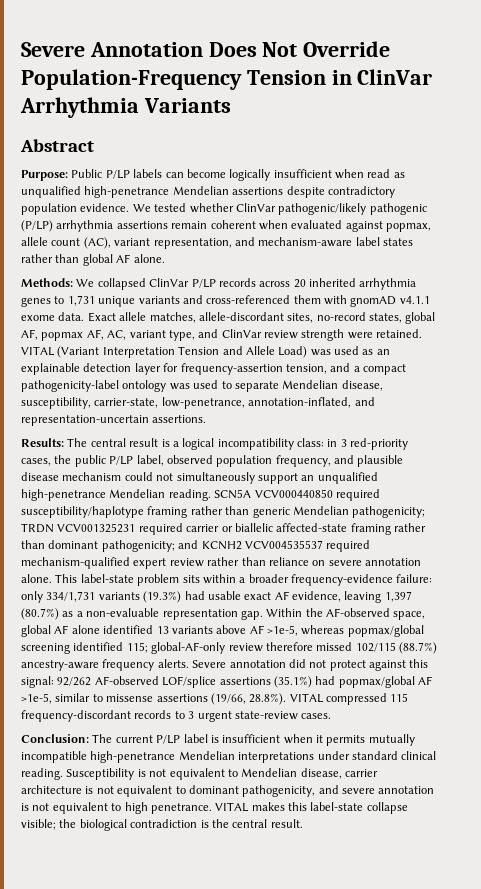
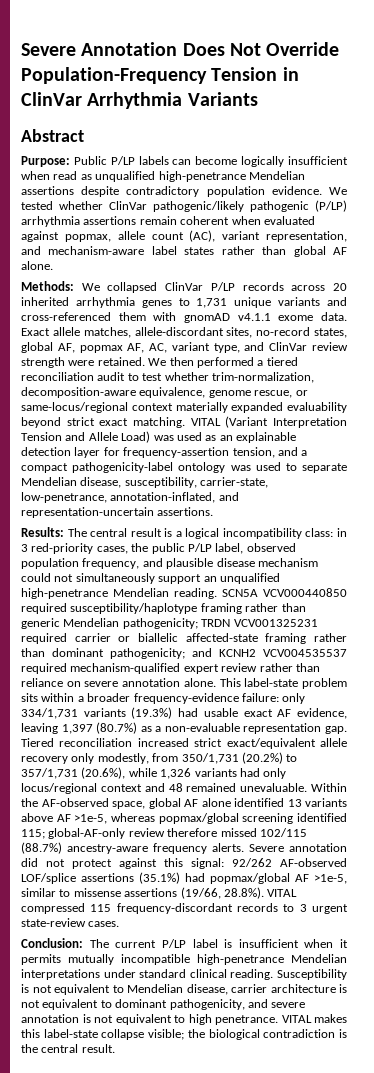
(423, 333) none -> [148,357,298,368] [21,372,314,383] [21,387,308,398] [21,402,347,413] [21,417,185,428] We then performed a tiered reconciliation audit to test whether trim-normalization, decomposition-aware equivalence, genome rescue, or same-locus/regional context materially expanded evaluability beyond strict exact matching.
(263, 615) none -> [21,738,347,749] [21,752,298,764] [21,767,287,779] [21,783,308,794] Tiered reconciliation increased strict exact/equivalent allele recovery only modestly, from 350/1,731 (20.2%) to 357/1,731 (20.6%), while 1,326 variants had only locus/regional context and 48 remained unevaluable.

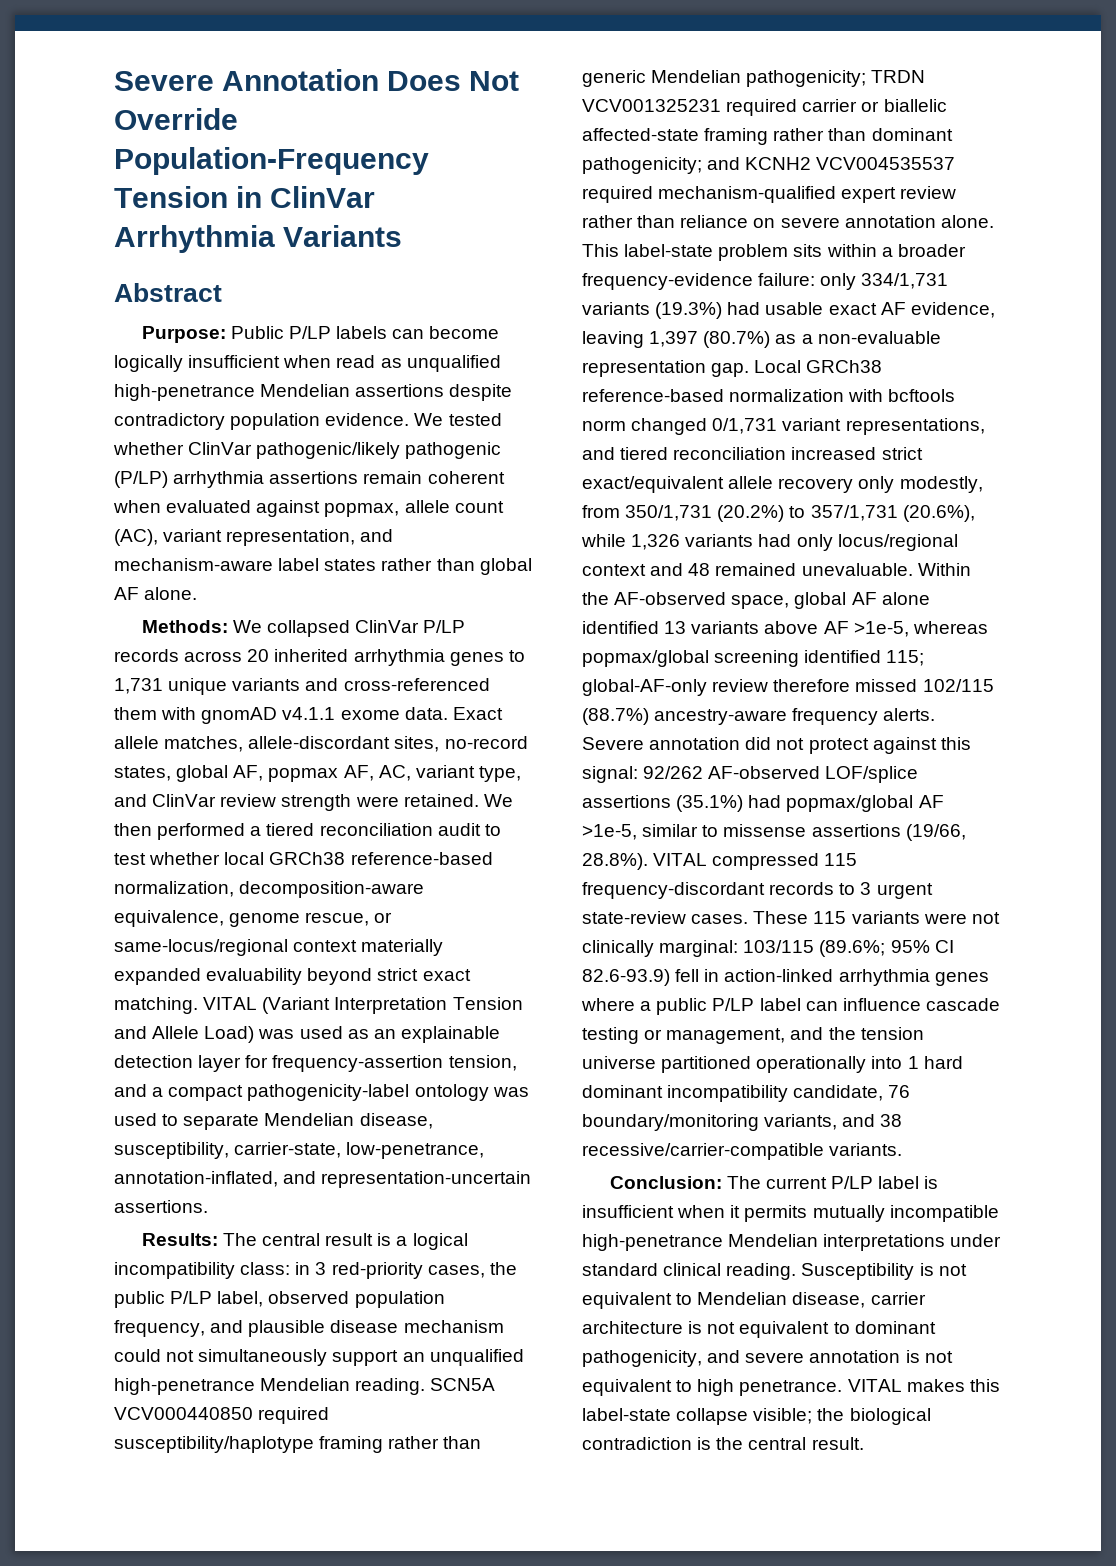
[211,372,314,383] trim-normalization, -> [224,852,493,865] [114,881,234,897] local GRCh38 reference-based normalization,
[21,738,54,747] Tiered -> [754,360,883,373] [582,389,956,402] [582,418,985,435] [582,447,669,460] Local GRCh38 reference-based normalization with bcftools norm changed 0/1,731 variant representations, and tiered
(120, 924) none -> [753,911,1000,924] [582,940,954,957] [582,969,989,986] [581,998,1000,1015] [582,1027,924,1044] [582,1056,963,1073] [582,1085,911,1102] [582,1114,903,1131] [582,1143,903,1160] These 115 variants were not clinically marginal: 103/115 (89.6%; 95% CI 82.6-93.9) fell in action-linked arrhythmia genes where a public P/LP label can influence cascade testing or management, and the tension universe partitioned operationally into 1 hard dominant incompatibility candidate, 76 boundary/monitoring variants, and 38 recessive/carrier-compatible variants.

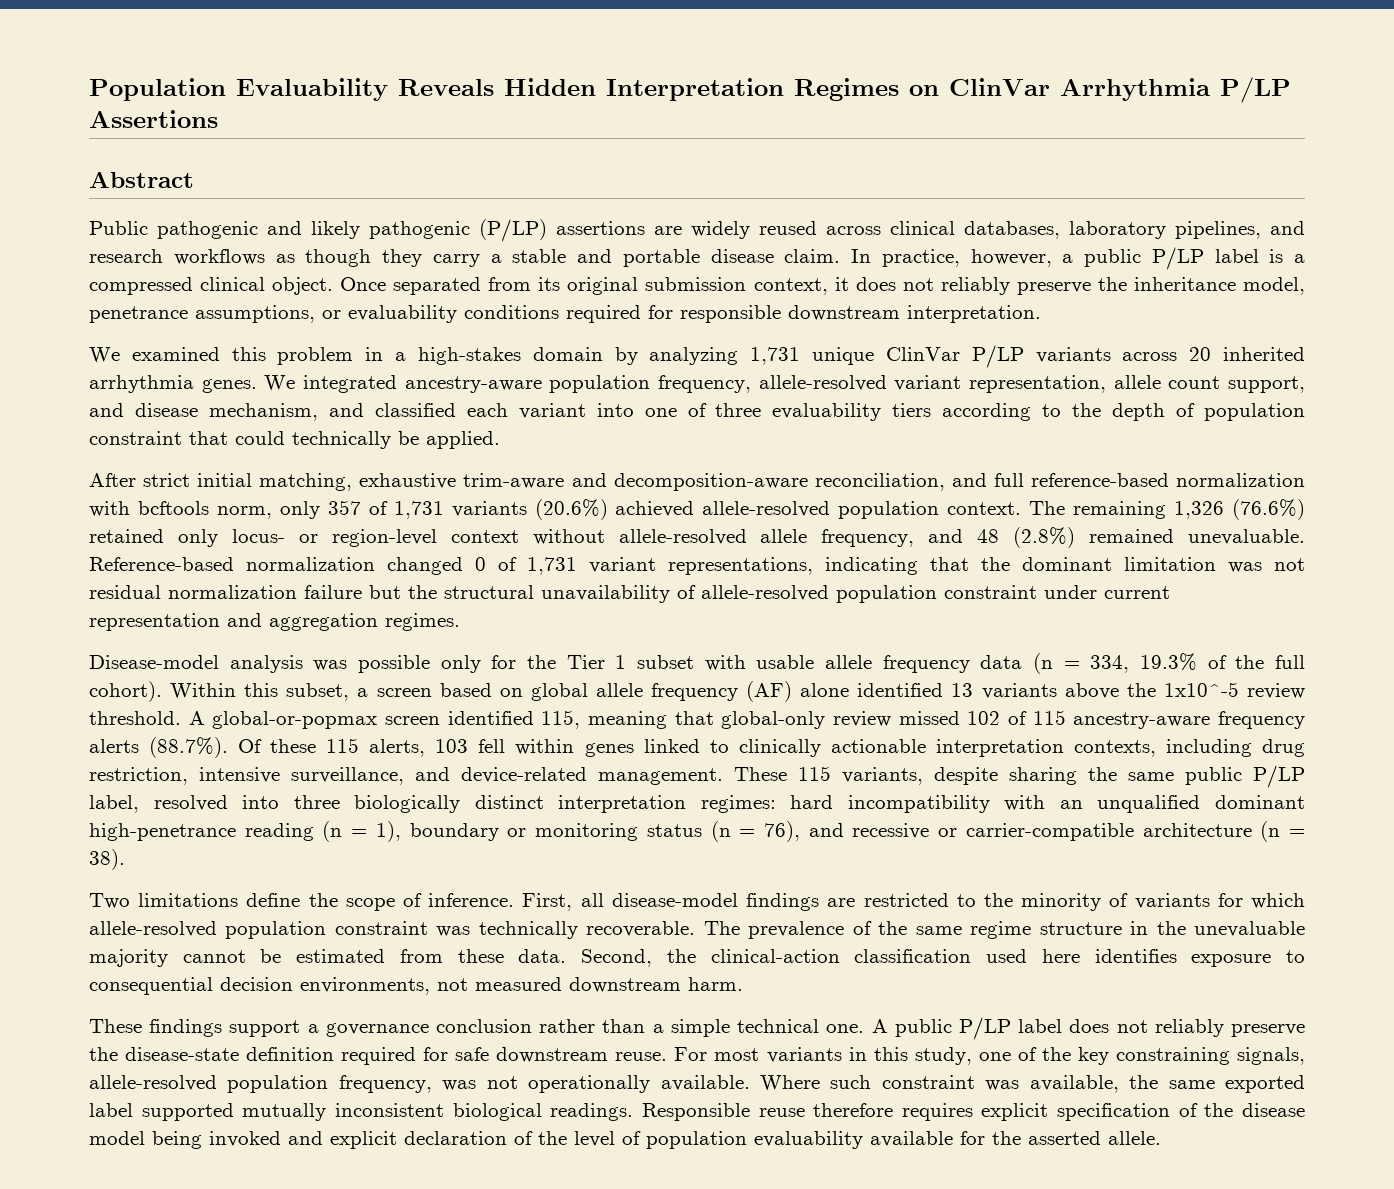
[114,69,520,91] [114,108,238,130] [114,147,429,175] [114,186,376,208] [114,225,403,253] [114,283,222,302] [141,326,500,343] [114,355,501,372] [114,384,513,401] [114,413,502,430] [113,442,502,459] [114,471,505,488] [113,500,504,517] [114,529,394,546] [114,558,532,575] [114,587,198,600] [141,620,350,637] Severe Annotation Does Not Override Population-Frequency Tension in ClinVar Arrhythmia Variants // Abstract // Purpose: Public P/LP labels can become logically insufficient when read as unqualified high-penetrance Mendelian assertions despite contradictory population evidence. We tested whether ClinVar pathogenic/likely pathogenic (P/LP) arrhythmia assertions remain coherent when evaluated against popmax, allele count (AC), variant representation, and mechanism-aware label states rather than global AF alone. // Methods: We collapsed -> [89,77,1291,103] [89,110,218,128] [89,171,194,188] [89,219,1305,242] [89,247,1305,270] [89,277,1305,295] [89,305,1041,323] [89,347,875,365] Population Evaluability Reveals Hidden Interpretation Regimes on ClinVar Arrhythmia P/LP Assertions // Abstract // Public pathogenic and likely pathogenic (P/LP) assertions are widely reused across clinical databases, laboratory pipelines, and research workflows as though they carry a stable and portable disease claim. In practice, however, a public P/LP label is a compressed clinical object. Once separated from its original submission context, it does not reliably preserve the inheritance model, penetrance assumptions, or evaluability conditions required for responsible downstream interpretation. // We examined this problem in a high-stakes domain by analyzing 1,731 unique
[114,649,179,662] records -> [1035,347,1111,363] variants
[449,650,525,666] [114,678,490,695] [114,707,503,724] [114,736,528,752] [114,765,521,782] [114,794,513,811] [114,823,501,840] [114,852,493,865] [114,881,425,898] [114,910,393,927] [114,939,444,956] [114,968,471,985] [114,997,523,1014] [114,1026,500,1043] [114,1055,517,1072] [114,1084,529,1101] [114,1113,433,1130] [114,1142,485,1159] [114,1171,532,1188] [114,1200,208,1213] [141,1233,468,1250] [114,1262,517,1279] [114,1291,445,1308] [114,1320,504,1337] [114,1349,524,1366] [114,1378,496,1395] [114,1407,330,1424] [114,1436,482,1453] [582,70,926,87] [582,99,947,116] [582,128,953,145] [582,157,956,174] [582,186,957,203] [582,215,994,228] [582,244,966,261] [582,273,949,290] [582,302,995,319] [582,331,941,348] [582,360,883,377] [582,389,956,402] [582,418,985,435] [582,447,923,460] [582,476,983,493] [582,505,975,522] [581,534,958,551] [582,563,971,576] [582,592,877,609] genes to 1,731 unique variants and cross-referenced them with gnomAD v4.1.1 exome data. Exact allele matches, allele-discordant sites, no-record states, global AF, popmax AF, AC, variant type, and ClinVar review strength were retained. We then performed a tiered reconciliation audit to test whether local GRCh38 reference-based normalization, decomposition-aware equivalence, genome rescue, or same-locus/regional context materially expanded evaluability beyond strict exact matching. VITAL (Variant Interpretation Tension and Allele Load) was used as an explainable detection layer for frequency-assertion tension, and a compact pathogenicity-label ontology was used to separate Mendelian disease, susceptibility, carrier-state, low-penetrance, annotation-inflated, and representation-uncertain assertions. // Results: The central result is a logical incompatibility class: in 3 red-priority cases, the public P/LP label, observed population frequency, and plausible disease mechanism could not simultaneously support an unqualified high-penetrance Mendelian reading. SCN5A VCV000440850 required susceptibility/haplotype framing rather than generic Mendelian pathogenicity; TRDN VCV001325231 required carrier or biallelic affected-state framing rather than dominant pathogenicity; and KCNH2 VCV004535537 required mechanism-qualified expert review rather than reliance on severe annotation alone. This label-state problem sits within a broader frequency-evidence failure: only 334/1,731 variants (19.3%) had usable exact AF evidence, leaving 1,397 (80.7%) as a non-evaluable representation gap. Local GRCh38 reference-based normalization with bcftools norm changed 0/1,731 variant representations, and tiered reconciliation increased strict exact/equivalent allele recovery only modestly, from 350/1,731 (20.2%) to 357/1,731 (20.6%), while 1,326 variants had only locus/regional context and 48 remained unevaluable. Within the AF-observed space, global AF -> [201,375,1305,393] [89,403,1305,421] [89,431,500,449] [89,473,1306,491] [89,499,1305,520] [89,527,1305,548] [89,557,1305,575] [89,585,1170,603] [89,613,460,631] [89,653,1305,674] [89,681,793,702] genes. We integrated ancestry-aware population frequency, allele-resolved variant representation, allele count support, and disease mechanism, and classified each variant into one of three evaluability tiers according to the depth of population constraint that could technically be applied. // After strict initial matching, exhaustive trim-aware and decomposition-aware reconciliation, and full reference-based normalization with bcftools norm, only 357 of 1,731 variants (20.6%) achieved allele-resolved population context. The remaining 1,326 (76.6%) retained only locus- or region-level context without allele-resolved allele frequency, and 48 (2.8%) remained unevaluable. Reference-based normalization changed 0 of 1,731 variant representations, indicating that the dominant limitation was not residual normalization failure but the structural unavailability of allele-resolved population constraint under current representation and aggregation regimes. // Disease-model analysis was possible only for the Tier 1 subset with usable allele frequency data (n = 334, 19.3% of the full cohort). Within this subset, a screen based on global allele frequency (AF)
[823,621,988,637] [582,650,925,667] [582,679,994,696] [582,708,936,725] [582,737,971,754] [582,766,919,783] [582,795,944,812] [582,824,966,841] [582,853,858,870] [582,882,933,899] [582,911,1000,924] [582,940,954,957] [582,969,989,986] [581,998,1000,1015] [582,1027,924,1044] [582,1056,963,1073] [582,1085,911,1102] [582,1114,903,1131] [582,1143,903,1160] [609,1176,939,1189] [582,1205,999,1222] [582,1234,1002,1251] [582,1263,967,1280] [582,1292,926,1309] [582,1321,936,1338] [582,1350,953,1367] [582,1379,1000,1396] [582,1408,931,1425] [582,1437,864,1450] AF >1e-5, whereas popmax/global screening identified 115; global-AF-only review therefore missed 102/115 (88.7%) ancestry-aware frequency alerts. Severe annotation did not protect against this signal: 92/262 AF-observed LOF/splice assertions (35.1%) had popmax/global AF >1e-5, similar to missense assertions (19/66, 28.8%). VITAL compressed 115 frequency-discordant records to 3 urgent state-review cases. These 115 variants were not clinically marginal: 103/115 (89.6%; 95% CI 82.6-93.9) fell in action-linked arrhythmia genes where a public P/LP label can influence cascade testing or management, and the tension universe partitioned operationally into 1 hard dominant incompatibility candidate, 76 boundary/monitoring variants, and 38 recessive/carrier-compatible variants. // Conclusion: The current P/LP label is insufficient when it permits mutually incompatible high-penetrance Mendelian interpretations under standard clinical reading. Susceptibility is not equivalent to Mendelian disease, carrier architecture is not equivalent to dominant pathogenicity, and severe annotation is not equivalent to high penetrance. VITAL makes this label-state collapse visible; the biological contradiction is the central result. -> [1126,682,1305,699] [89,710,1305,729] [89,737,1305,758] [89,765,1305,788] [89,795,1305,813] [89,821,1305,842] [89,849,125,870] [89,893,1305,911] [89,921,1306,939] [89,949,1306,967] [89,977,743,995] [89,1017,1305,1040] [89,1047,1306,1065] [89,1075,1305,1093] [89,1103,1305,1121] [89,1131,1161,1149] the 1x10^-5 review threshold. A global-or-popmax screen identified 115, meaning that global-only review missed 102 of 115 ancestry-aware frequency alerts (88.7%). Of these 115 alerts, 103 fell within genes linked to clinically actionable interpretation contexts, including drug restriction, intensive surveillance, and device-related management. These 115 variants, despite sharing the same public P/LP label, resolved into three biologically distinct interpretation regimes: hard incompatibility with an unqualified dominant high-penetrance reading (n = 1), boundary or monitoring status (n = 76), and recessive or carrier-compatible architecture (n = 38). // Two limitations define the scope of inference. First, all disease-model findings are restricted to the minority of variants for which allele-resolved population constraint was technically recoverable. The prevalence of the same regime structure in the unevaluable majority cannot be estimated from these data. Second, the clinical-action classification used here identifies exposure to consequential decision environments, not measured downstream harm. // These findings support a governance conclusion rather than a simple technical one. A public P/LP label does not reliably preserve the disease-state definition required for safe downstream reuse. For most variants in this study, one of the key constraining signals, allele-resolved population frequency, was not operationally available. Where such constraint was available, the same exported label supported mutually inconsistent biological readings. Responsible reuse therefore requires explicit specification of the disease model being invoked and explicit declaration of the level of population evaluability available for the asserted allele.

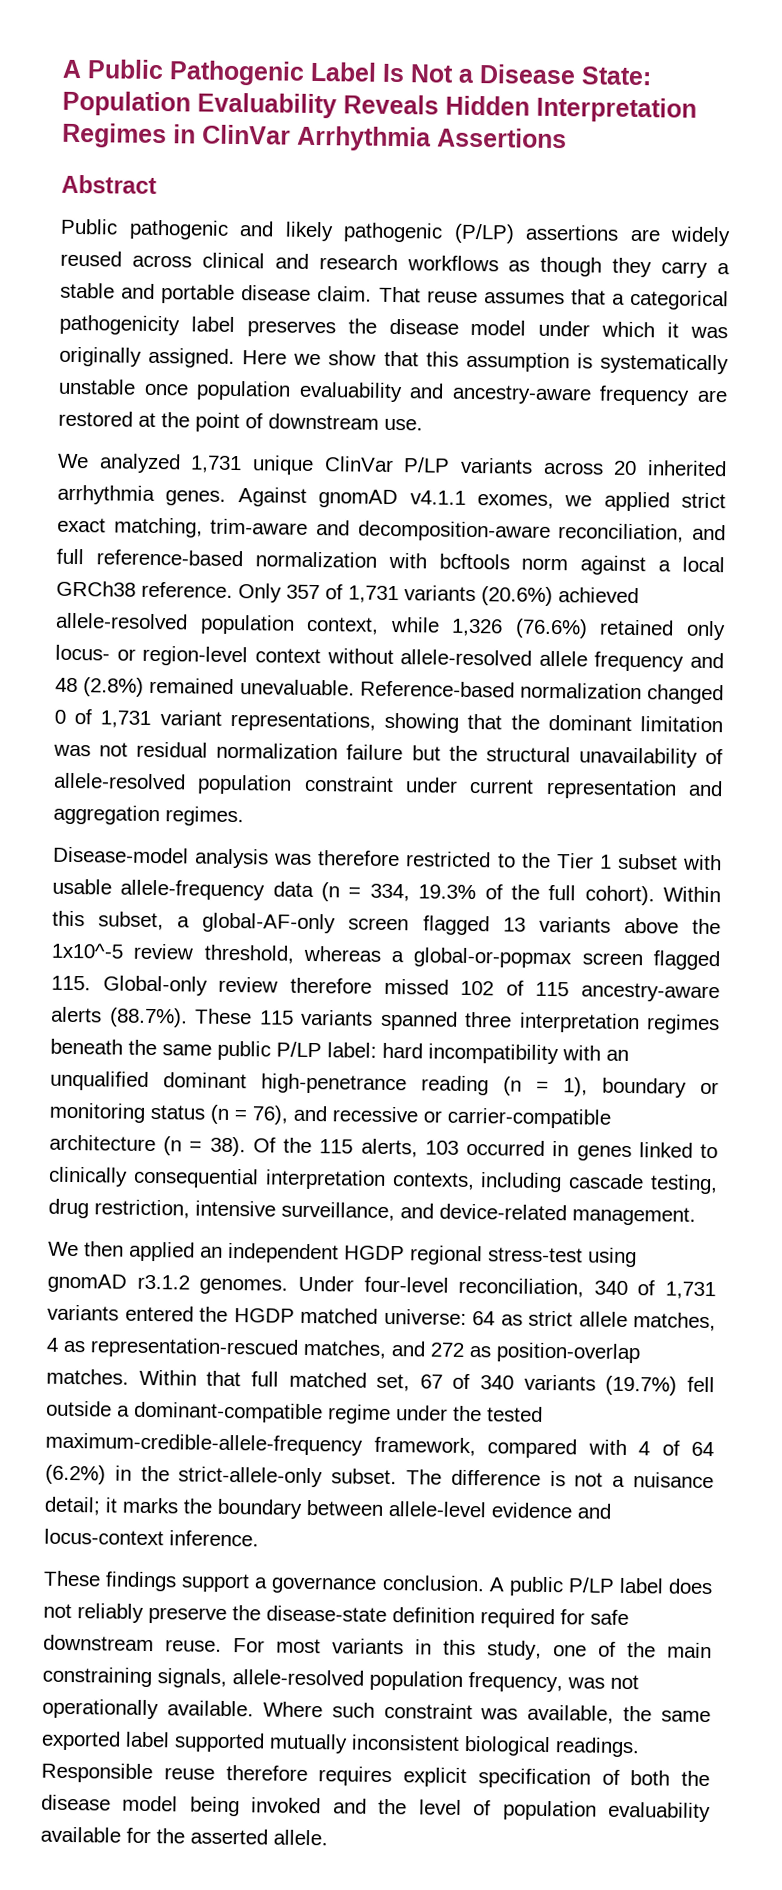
(89, 89) none -> [62,59,652,86] A Public Pathogenic Label Is Not a Disease State:
[909,85,939,96] on -> [173,124,196,144] in
[1220,77,1291,103] P/LP -> (432, 138) none
[964,221,1261,239] databases, laboratory pipelines, -> (265, 260) none
[851,247,1305,270] [89,277,1305,295] [89,305,1041,323] [89,347,739,365] In practice, however, a public P/LP label is a compressed clinical object. Once separated from its original submission context, it does not reliably preserve the inheritance model, penetrance assumptions, or evaluability conditions required for responsible downstream interpretation. // We examined this problem in a high-stakes domain by analyzing -> [378,286,730,311] [59,314,729,339] [59,346,729,375] [58,378,727,406] [58,410,423,433] [57,453,181,474] That reuse assumes that a categorical pathogenicity label preserves the disease model under which it was originally assigned. Here we show that this assumption is systematically unstable once population evaluability and ancestry-aware frequency are restored at the point of downstream use. // We analyzed
[264,375,1305,393] [89,403,1305,421] [89,431,500,449] [89,473,457,491] We integrated ancestry-aware population frequency, allele-resolved variant representation, allele count support, and disease mechanism, and classified each variant into one of three evaluability tiers according to the depth of population constraint that could technically be applied. // After strict initial matching, exhaustive -> [237,487,726,512] [57,517,203,538] Against gnomAD v4.1.1 exomes, we applied strict exact matching,
[216,501,320,519] norm, only -> [521,555,725,576] [56,580,282,603] norm against a local GRCh38 reference. Only
[947,501,1167,519] context. The remaining -> [306,616,440,635] context, while
[821,529,915,547] frequency, -> [594,651,685,672] frequency
[825,557,918,575] indicating -> [384,712,460,733] showing
[358,655,517,673] possible only for -> [317,850,516,868] therefore restricted to
[824,655,970,673] allele frequency -> [120,879,266,901] allele-frequency
[376,681,944,702] screen based on global allele frequency (AF) alone identified -> [202,912,490,936] global-AF-only screen flagged
[89,710,891,729] threshold. A global-or-popmax screen identified 115, meaning that global-only review -> [203,944,720,971] [51,975,372,996] threshold, whereas a global-or-popmax screen flagged 115. Global-only review therefore
[1217,711,1305,729] frequency -> (720, 992) none
[238,738,1305,757] [89,765,1305,788] [89,795,776,813] Of these 115 alerts, 103 fell within genes linked to clinically actionable interpretation contexts, including drug restriction, intensive surveillance, and device-related management. These 115 variants, despite sharing the same public P/LP label, resolved into three biologically distinct interpretation regimes: -> [194,1008,720,1035] [50,1038,377,1061] These 115 variants spanned three interpretation regimes beneath the same public P/LP label:
[89,893,1305,911] [89,921,1306,939] [89,949,1306,967] [89,977,743,995] // Two limitations define the scope of inference. First, all disease-model findings are restricted to the minority of variants for which allele-resolved population constraint was technically recoverable. The prevalence of the same regime structure in the unevaluable majority cannot be estimated from these data. Second, the clinical-action classification used here identifies exposure to consequential decision environments, not measured downstream harm. -> [252,1137,719,1162] [48,1166,718,1195] [48,1198,696,1226] [48,1241,637,1268] [47,1273,716,1300] [47,1304,716,1332] [46,1337,641,1364] [46,1368,715,1396] [46,1400,543,1425] [45,1432,714,1459] [45,1464,714,1489] [44,1496,611,1519] [44,1528,259,1547] Of the 115 alerts, 103 occurred in genes linked to clinically consequential interpretation contexts, including cascade testing, drug restriction, intensive surveillance, and device-related management. // We then applied an independent HGDP regional stress-test using gnomAD r3.1.2 genomes. Under four-level reconciliation, 340 of 1,731 variants entered the HGDP matched universe: 64 as strict allele matches, 4 as representation-rescued matches, and 272 as position-overlap matches. Within that full matched set, 67 of 340 variants (19.7%) fell outside a dominant-compatible regime under the tested maximum-credible-allele-frequency framework, compared with 4 of 64 (6.2%) in the strict-allele-only subset. The difference is not a nuisance detail; it marks the boundary between allele-level evidence and locus-context inference.
[436,1019,865,1037] conclusion rather than a simple technical one. -> [381,1574,485,1592] conclusion.
[1077,1047,1109,1065] key -> [667,1642,712,1659] main
(1198, 1110) none -> [630,1770,671,1786] both
[330,1131,533,1149] explicit declaration of -> (367, 1806) none

